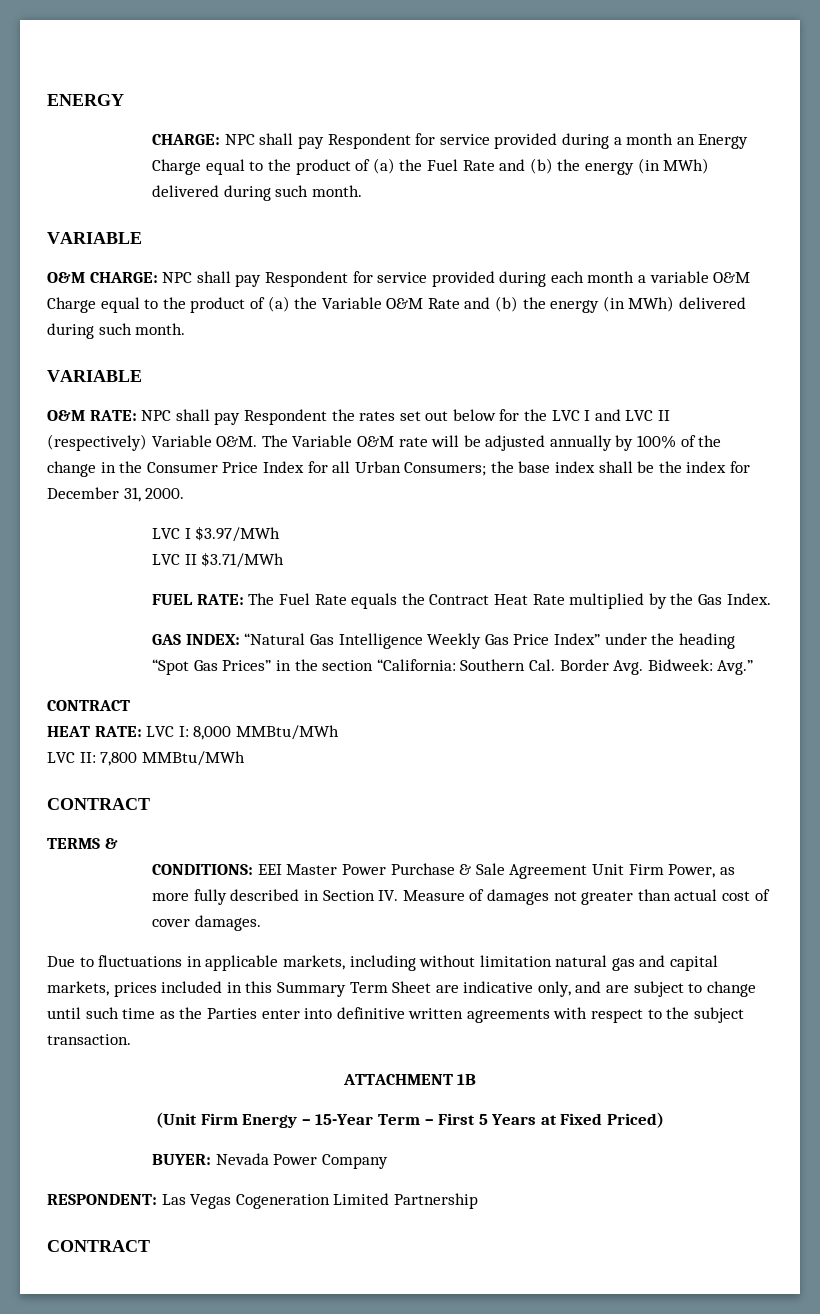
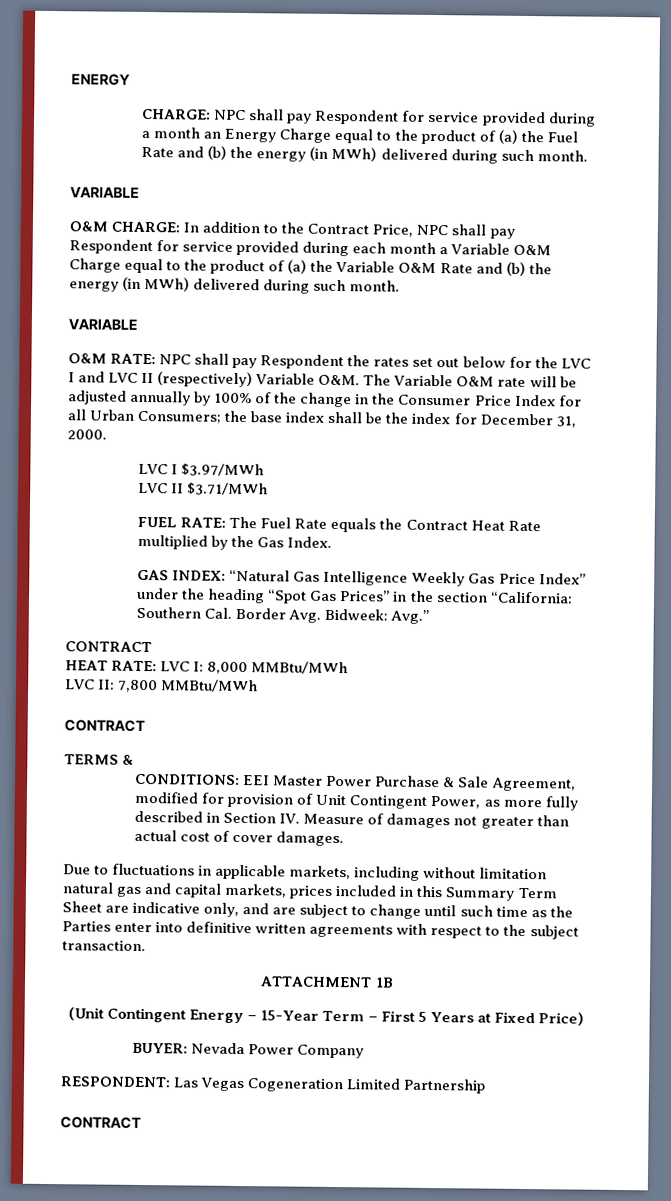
(158, 277) none -> [183,221,414,237] In addition to the Contract Price,
[649,271,709,283] variable -> [450,243,511,255] Variable
[509,864,664,879] Agreement Unit Firm -> [491,777,576,792] [134,791,428,809] Agreement, modified for provision of Unit Contingent
[200,1113,238,1125] Firm -> [107,1007,187,1023] Contingent
[607,1112,665,1128] Priced) -> [537,1012,584,1026] Price)

